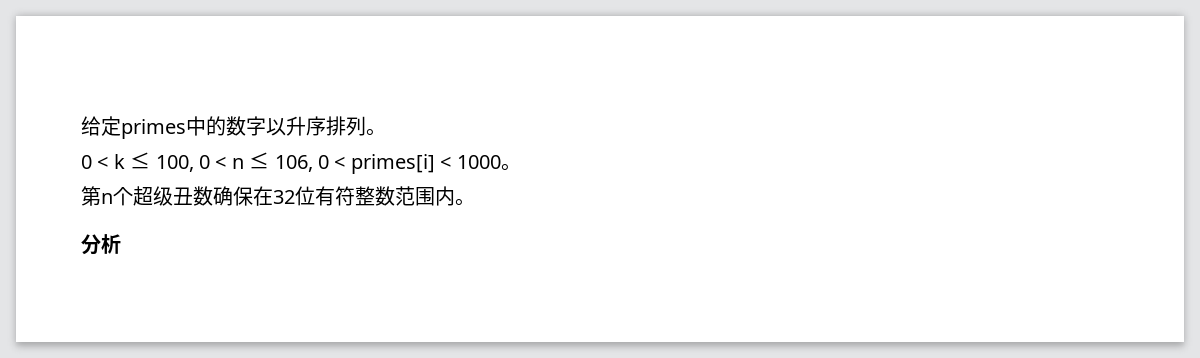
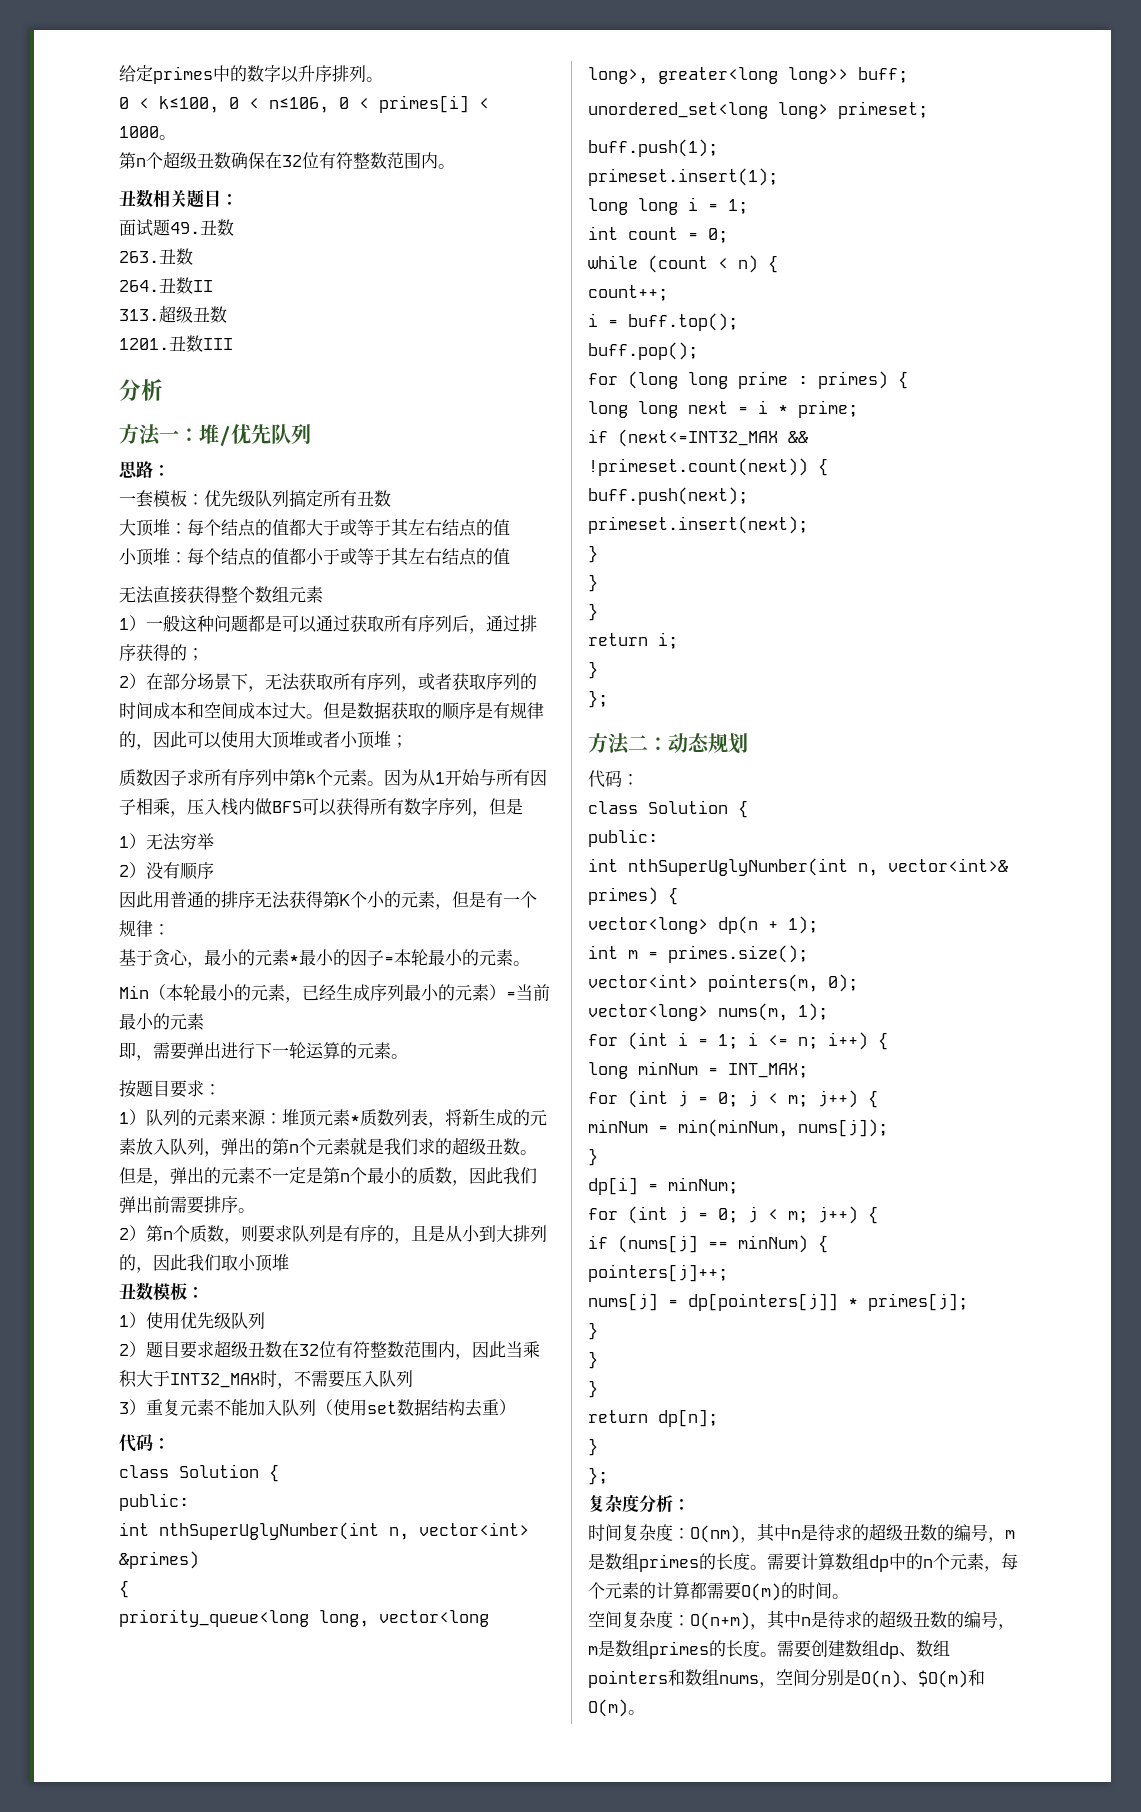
[113,152,313,172] k ≤ 100, 0 < n ≤ 106, -> [159,96,329,113] k≤100, 0 < n≤106,
[81,234,121,255] 分析 -> [119,189,238,208] [119,219,234,237] [119,248,193,265] [119,277,213,294] [119,305,227,323] [119,335,233,352] [119,379,163,401] [119,424,311,447] [119,461,170,478] [119,490,391,508] [119,518,510,537] [119,547,510,566] [119,586,323,604] [119,615,537,634] [119,644,204,661] [119,673,537,692] [119,702,544,720] [119,731,408,750] [119,769,547,787] [119,798,523,817] [119,833,214,851] [119,862,214,880] [119,891,537,910] [119,920,170,937] [119,949,530,968] [119,984,550,1003] [119,1013,204,1030] [119,1042,408,1061] [119,1080,221,1098] [119,1109,547,1128] [119,1137,537,1157] [119,1167,537,1186] [119,1196,255,1214] [119,1225,547,1244] [119,1254,289,1273] [119,1282,204,1301] [119,1312,265,1329] [119,1340,540,1360] [119,1370,413,1389] [119,1399,516,1417] [119,1434,170,1452] [119,1464,279,1482] [119,1493,189,1511] [119,1522,529,1540] [119,1551,199,1569] [119,1580,129,1598] [119,1609,489,1627] [588,67,908,84] [588,101,928,119] [588,139,718,157] [588,168,778,186] [588,197,748,215] [588,226,728,243] [588,255,778,273] [588,285,668,301] [588,313,738,331] [588,342,698,360] [588,371,908,389] [588,400,858,418] [588,429,808,447] [588,458,828,476] [588,487,748,505] [588,516,808,534] [588,545,598,563] [588,574,598,592] [588,603,598,621] [588,632,678,649] [588,661,598,679] [588,690,608,708] [588,733,748,755] [588,770,639,788] [588,800,748,818] [588,829,658,847] [588,858,1008,876] [588,887,678,905] [588,916,818,934] [588,945,808,963] [588,974,858,992] [588,1003,828,1021] [588,1032,888,1050] [588,1061,808,1079] [588,1090,878,1108] [588,1119,888,1137] [588,1148,598,1166] [588,1177,738,1195] [588,1206,878,1224] [588,1235,828,1253] [588,1264,728,1282] [588,1293,968,1311] [588,1322,598,1340] [588,1351,598,1369] [588,1380,598,1398] [588,1409,718,1427] [588,1438,598,1456] [588,1467,608,1485] [588,1494,690,1513] [588,1523,1015,1543] [588,1553,1018,1572] [588,1582,849,1601] [588,1610,1015,1630] [588,1640,950,1659] [588,1669,985,1688] [588,1699,645,1717] 丑数相关题目： // 面试题49.丑数 // 263.丑数 // 264.丑数II // 313.超级丑数 // 1201.丑数III // 分析 // 方法一：堆/优先队列 // 思路： // 一套模板：优先级队列搞定所有丑数 // 大顶堆：每个结点的值都大于或等于其左右结点的值 // 小顶堆：每个结点的值都小于或等于其左右结点的值 // 无法直接获得整个数组元素 // 1）一般这种问题都是可以通过获取所有序列后，通过排序获得的； // 2）在部分场景下，无法获取所有序列，或者获取序列的时间成本和空间成本过大。但是数据获取的顺序是有规律的，因此可以使用大顶堆或者小顶堆； // 质数因子求所有序列中第k个元素。因为从1开始与所有因子相乘，压入栈内做BFS可以获得所有数字序列，但是 // 1）无法穷举 // 2）没有顺序 // 因此用普通的排序无法获得第K个小的元素，但是有一个规律： // 基于贪心，最小的元素*最小的因子=本轮最小的元素。 // Min（本轮最小的元素，已经生成序列最小的元素）=当前最小的元素 // 即，需要弹出进行下一轮运算的元素。 // 按题目要求： // 1）队列的元素来源：堆顶元素*质数列表，将新生成的元素放入队列，弹出的第n个元素就是我们求的超级丑数。但是，弹出的元素不一定是第n个最小的质数，因此我们弹出前需要排序。 // 2）第n个质数，则要求队列是有序的，且是从小到大排列的，因此我们取小顶堆 // 丑数模板： // 1）使用优先级队列 // 2）题目要求超级丑数在32位有符整数范围内，因此当乘积大于INT32_MAX时，不需要压入队列 // 3）重复元素不能加入队列（使用set数据结构去重） // 代码： // class Solution { // public: // int nthSuperUglyNumber(int n, vector<int> &primes) // { // priority_queue<long long, vector<long long>, greater<long long>> buff; // unordered_set<long long> primeset; // buff.push(1); // primeset.insert(1); // long long i = 1; // int count = 0; // while (count < n) { // count++; // i = buff.top(); // buff.pop(); // for (long long prime : primes) { // long long next = i * prime; // if (next<=INT32_MAX && !primeset.count(next)) { // buff.push(next); // primeset.insert(next); // } // } // } // return i; // } // }; // 方法二：动态规划 // 代码： // class Solution { // public: // int nthSuperUglyNumber(int n, vector<int>& primes) { // vector<long> dp(n + 1); // int m = primes.size(); // vector<int> pointers(m, 0); // vector<long> nums(m, 1); // for (int i = 1; i <= n; i++) { // long minNum = INT_MAX; // for (int j = 0; j < m; j++) { // minNum = min(minNum, nums[j]); // } // dp[i] = minNum; // for (int j = 0; j < m; j++) { // if (nums[j] == minNum) { // pointers[j]++; // nums[j] = dp[pointers[j]] * primes[j]; // } // } // } // return dp[n]; // } // }; // 复杂度分析： // 时间复杂度：O(nm)，其中n是待求的超级丑数的编号，m是数组primes的长度。需要计算数组dp中的n个元素，每个元素的计算都需要O(m)的时间。 // 空间复杂度：O(n+m)，其中n是待求的超级丑数的编号，m是数组primes的长度。需要创建数组dp、数组pointers和数组nums，空间分别是O(n)、$O(m)和O(m)。

